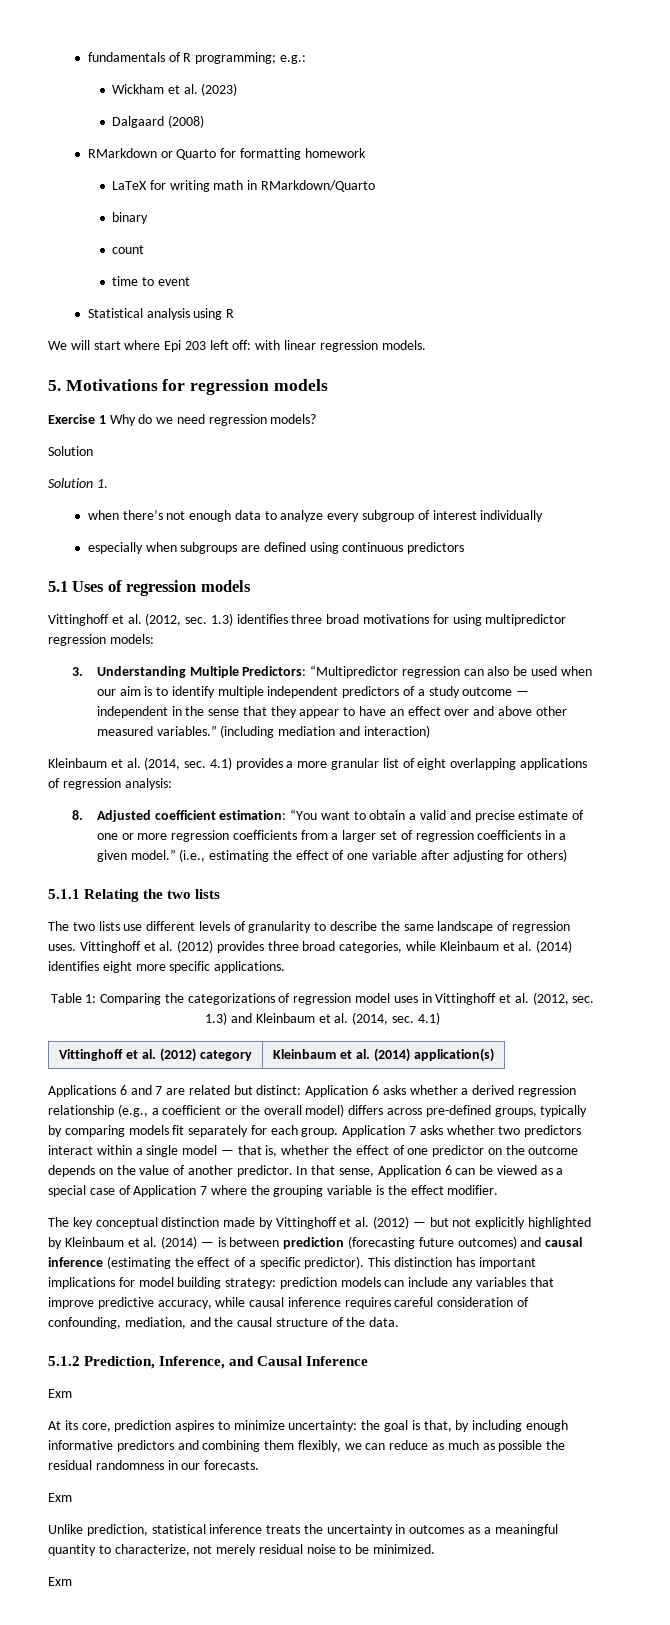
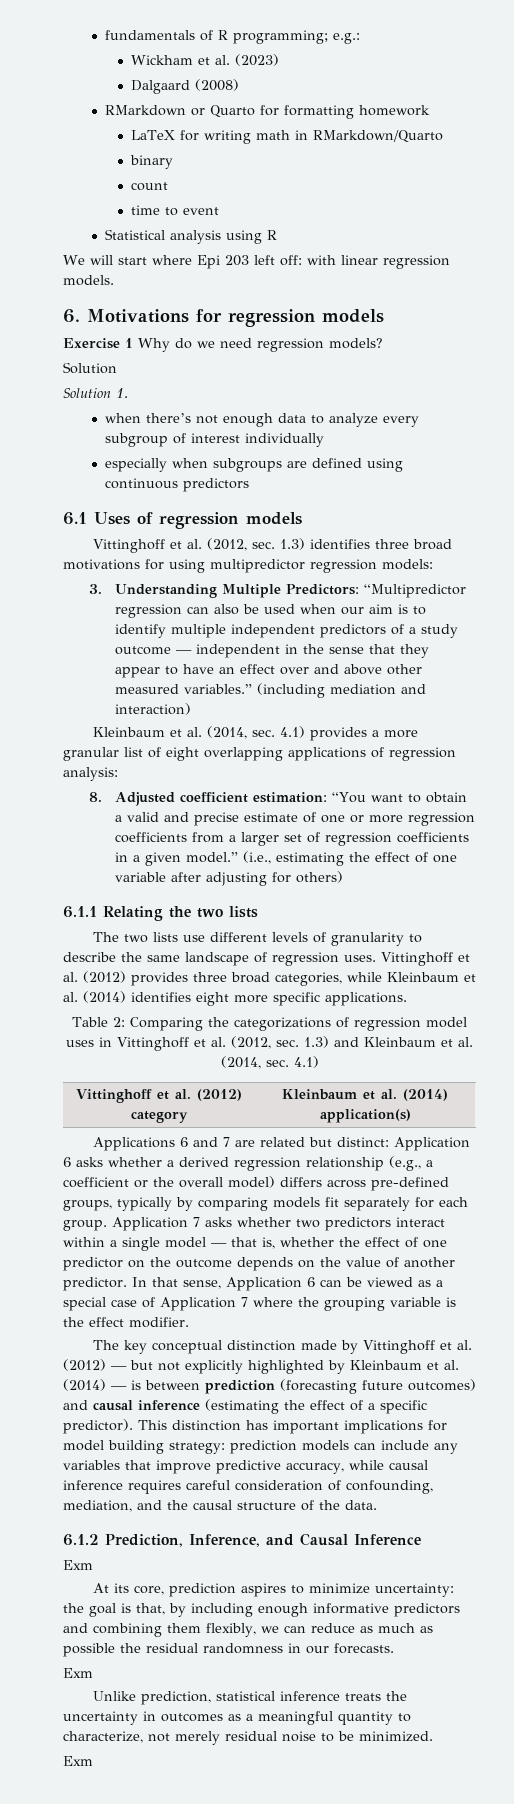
[48,380,61,391] 5. -> [63,309,80,323] 6.
[48,581,68,592] 5.1 -> [63,512,87,525] 6.1
[48,889,80,899] 5.1.1 -> [63,906,97,918] 6.1.1
[85,994,97,1003] 1: -> [112,1017,125,1027] 2:
[48,1356,80,1366] 5.1.2 -> [63,1534,99,1546] 6.1.2

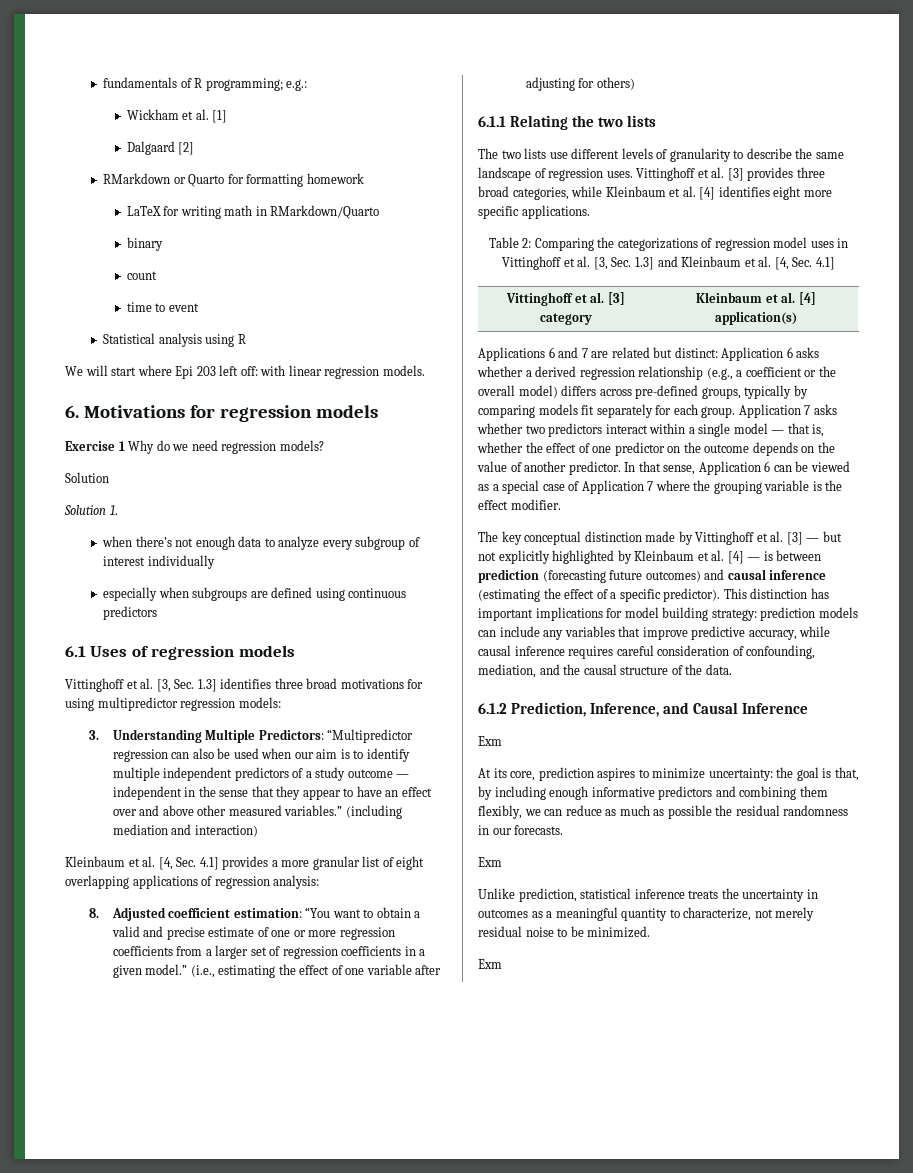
[234,54,279,66] (2023) -> [212,110,228,123] [1]
[194,79,239,91] (2008) -> [178,142,195,155] [2]
[206,538,305,551] (2012, sec. 1.3) -> [156,679,217,692] [3, Sec. 1.3]
[206,726,305,739] (2014, sec. 4.1) -> [158,857,219,870] [4, Sec. 4.1]
[83,971,126,983] (2012) -> [727,168,744,181] [3]
[83,991,126,1003] (2014) -> [699,187,716,200] [4]
[231,1036,329,1049] (2012, sec. 1.3) -> [593,257,654,270] [3, Sec. 1.3]
[220,1056,319,1069] [76,1089,242,1103] (2014, sec. 4.1) // Vittinghoff et al. (2012) -> [774,257,835,270] [506,292,625,306] [4, Sec. 4.1] // Vittinghoff et al. [3]
[403,1089,448,1101] (2014) -> [798,292,816,305] [4]
[63,1359,106,1371] (2012) -> [786,532,803,545] [3]
[63,1379,106,1391] (2014) -> [727,551,744,564] [4]

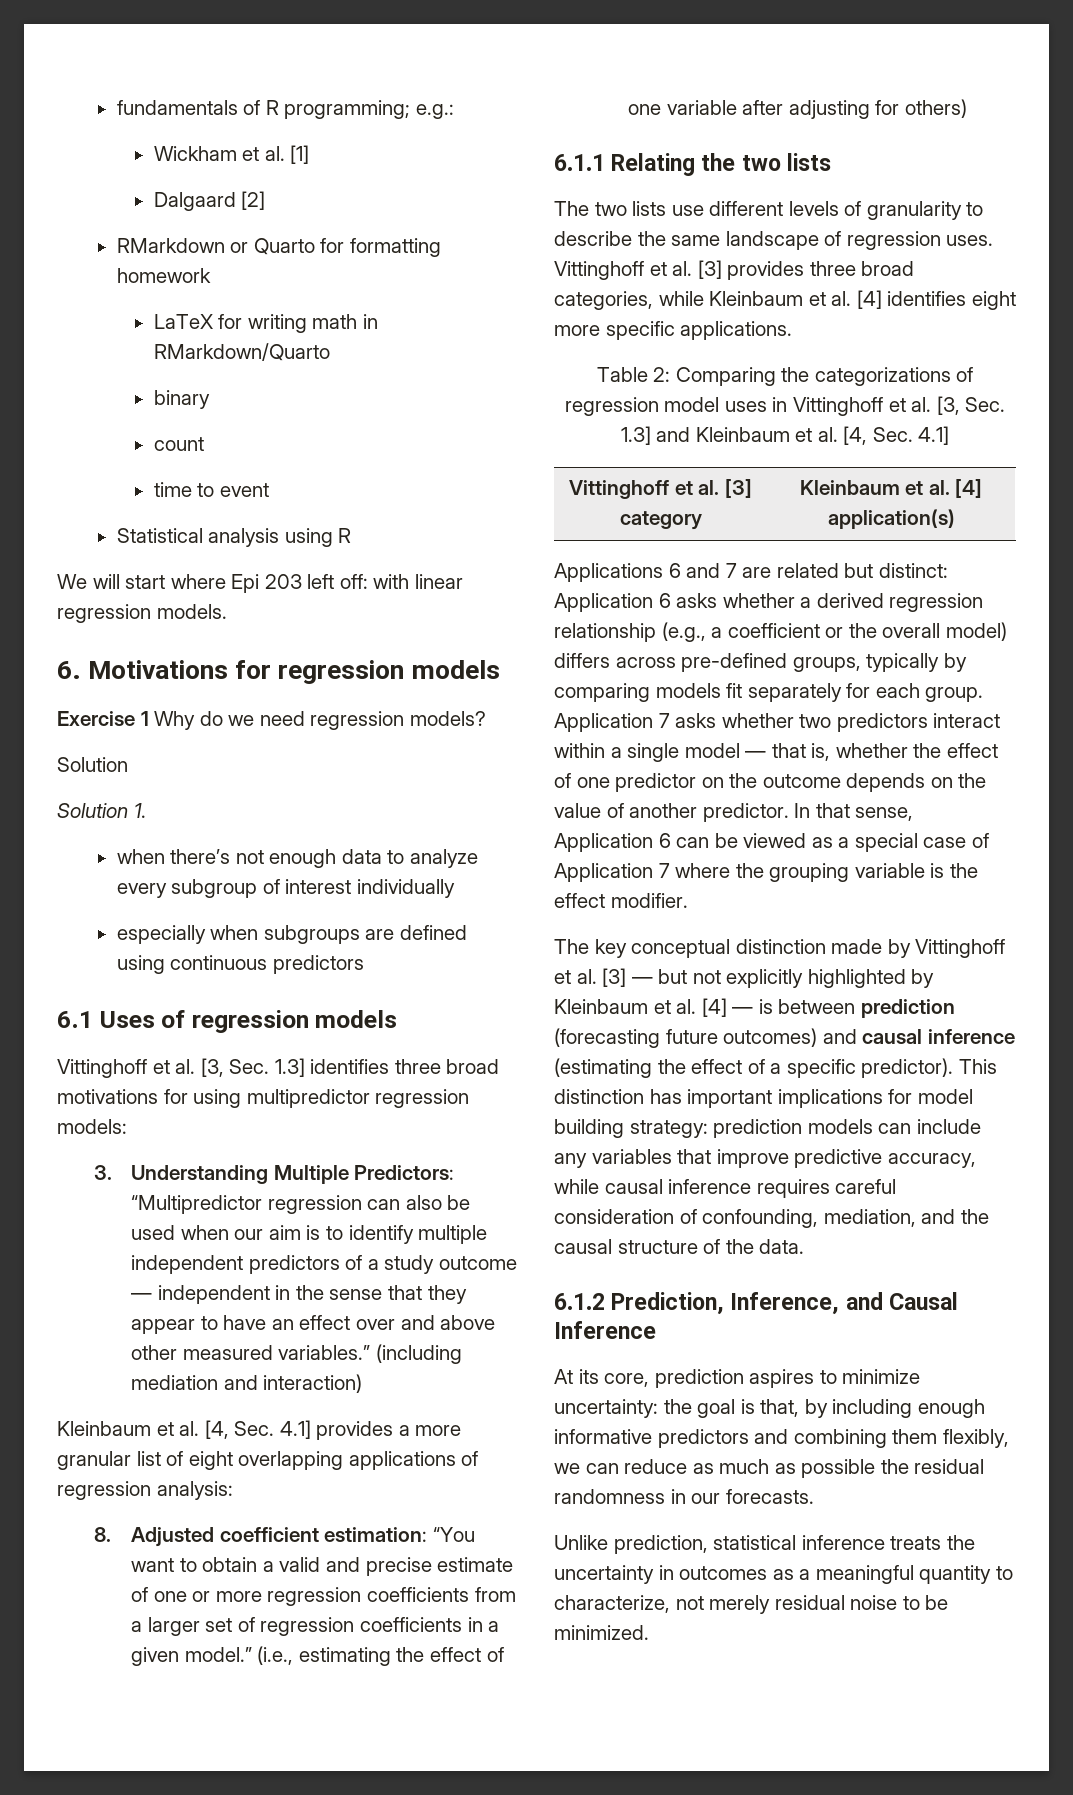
[478,736,502,746] // Exm -> (656, 1330) none
[478,857,502,867] // Exm -> (814, 1496) none
[478,959,502,969] // Exm -> (649, 1632) none

